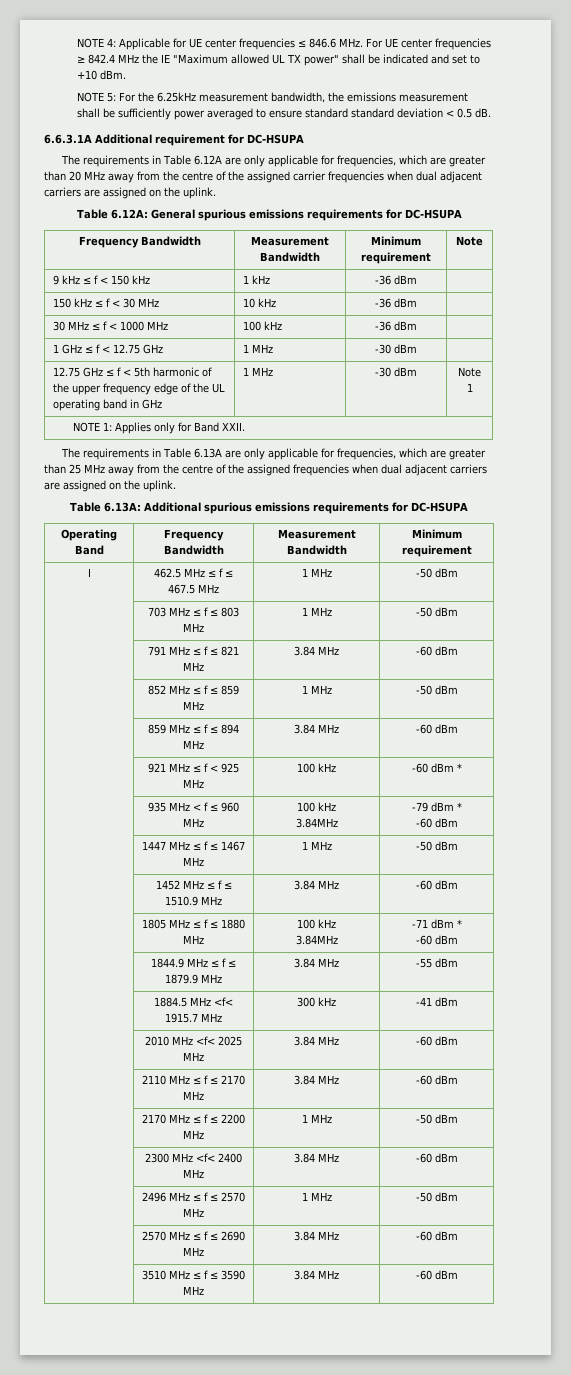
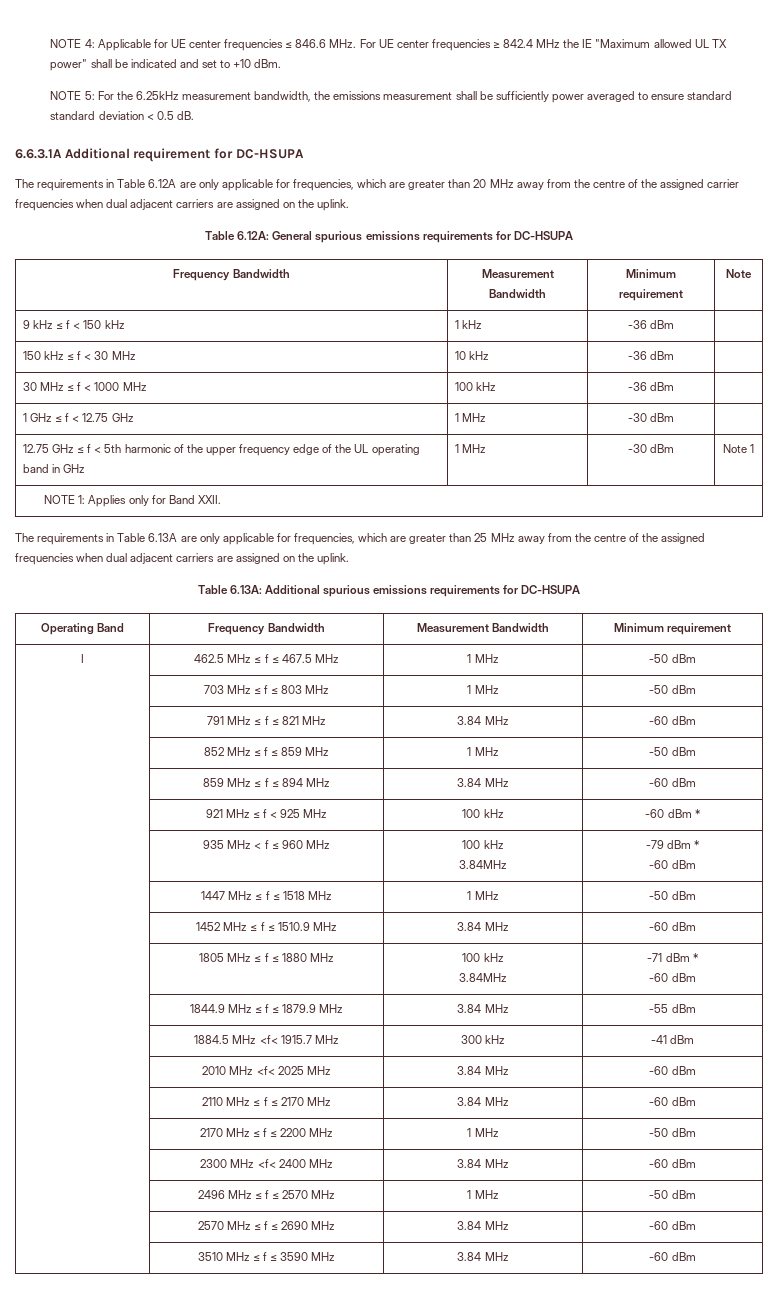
[221,841,245,851] 1467 -> [282,891,305,900] 1518

